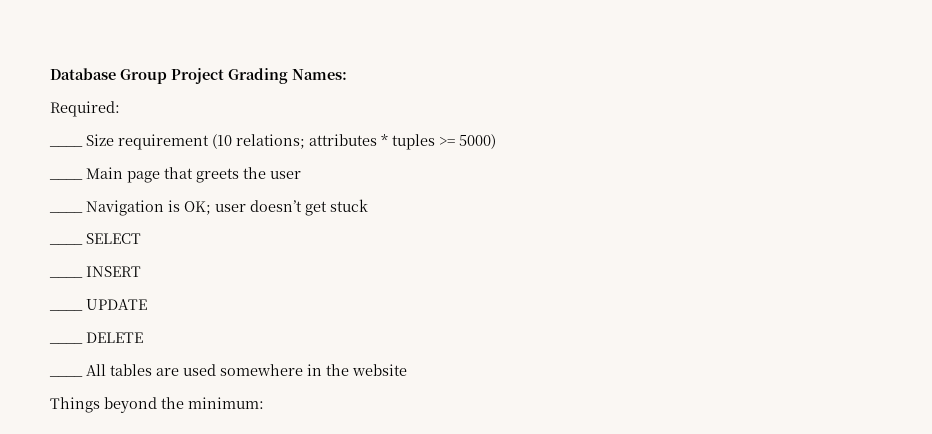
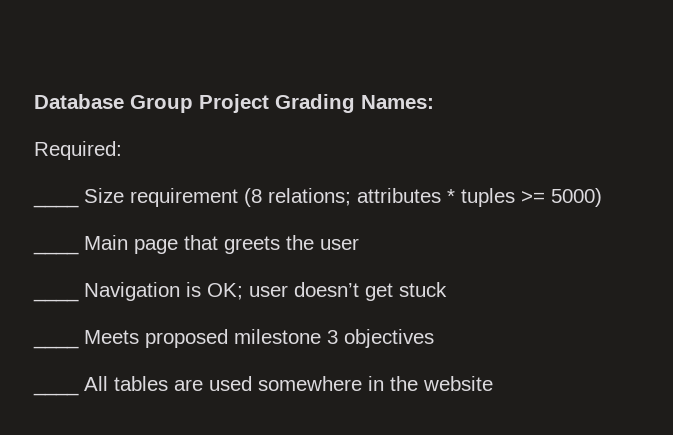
[212,134,232,149] (10 -> [244,188,262,207] (8
[86,233,141,244] [49,277,83,278] [86,266,141,277] [49,310,83,311] [86,299,147,310] [49,343,83,344] [86,332,143,343] SELECT // ____ INSERT // ____ UPDATE // ____ DELETE -> [84,329,434,348] Meets proposed milestone 3 objectives
[50,397,264,413] // Things beyond the minimum: -> (493, 383) none

